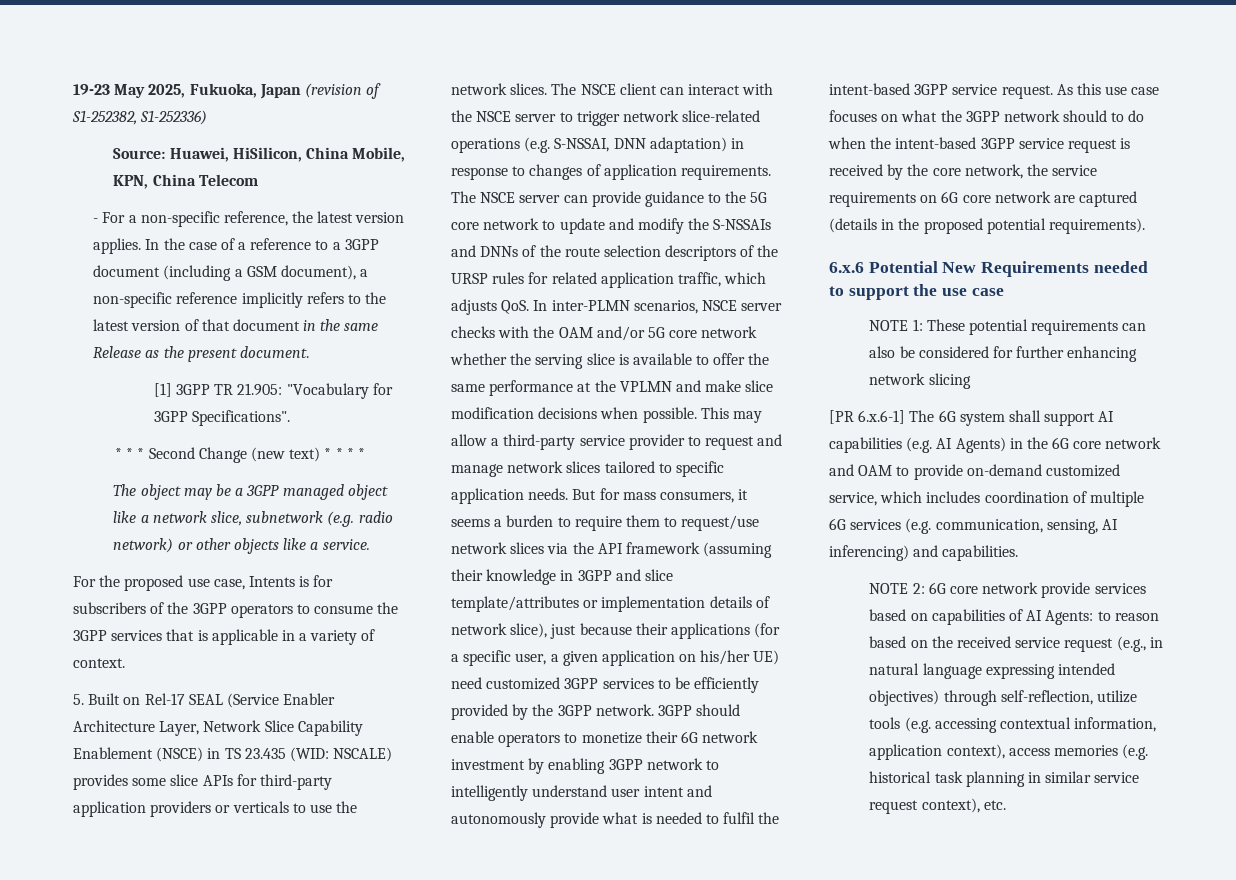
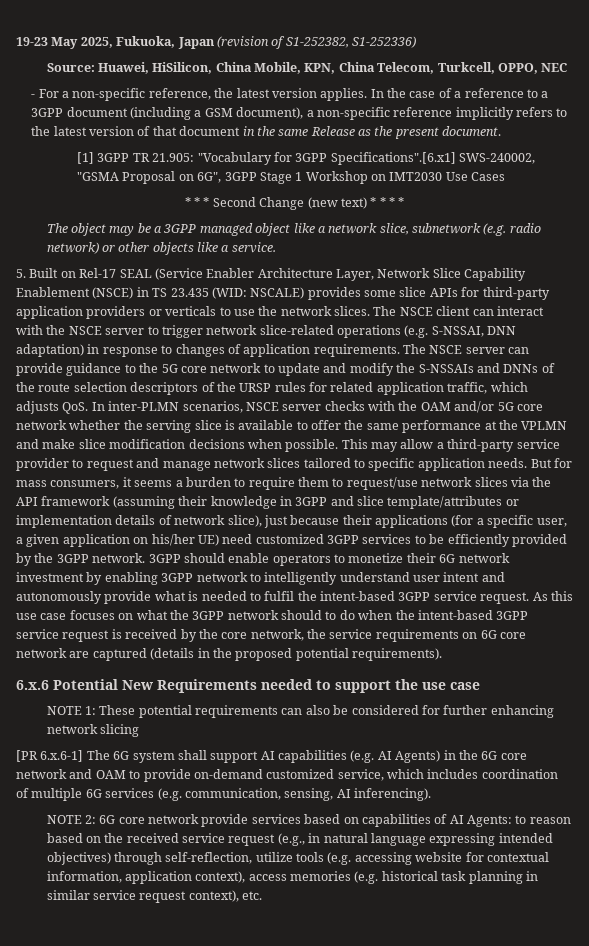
[198,174,258,186] Telecom -> [377,62,568,74] Telecom, Turkcell, OPPO, NEC
[191,410,290,426] Specifications". -> [330,152,536,165] [77,171,506,184] Specifications".[6.x1] SWS-240002, "GSMA Proposal on 6G", 3GPP Stage 1 Workshop on IMT2030 Use Cases
[73,575,334,591] [73,602,399,618] [73,629,376,645] [73,658,125,668] // For the proposed use case, Intents is for subscribers of the 3GPP operators to consume the 3GPP services that is applicable in a variety of context. -> (276, 247) none
[829,545,1019,561] inferencing) and capabilities. -> [354,788,431,801] inferencing).
(997, 725) none -> [415,852,484,862] website for

